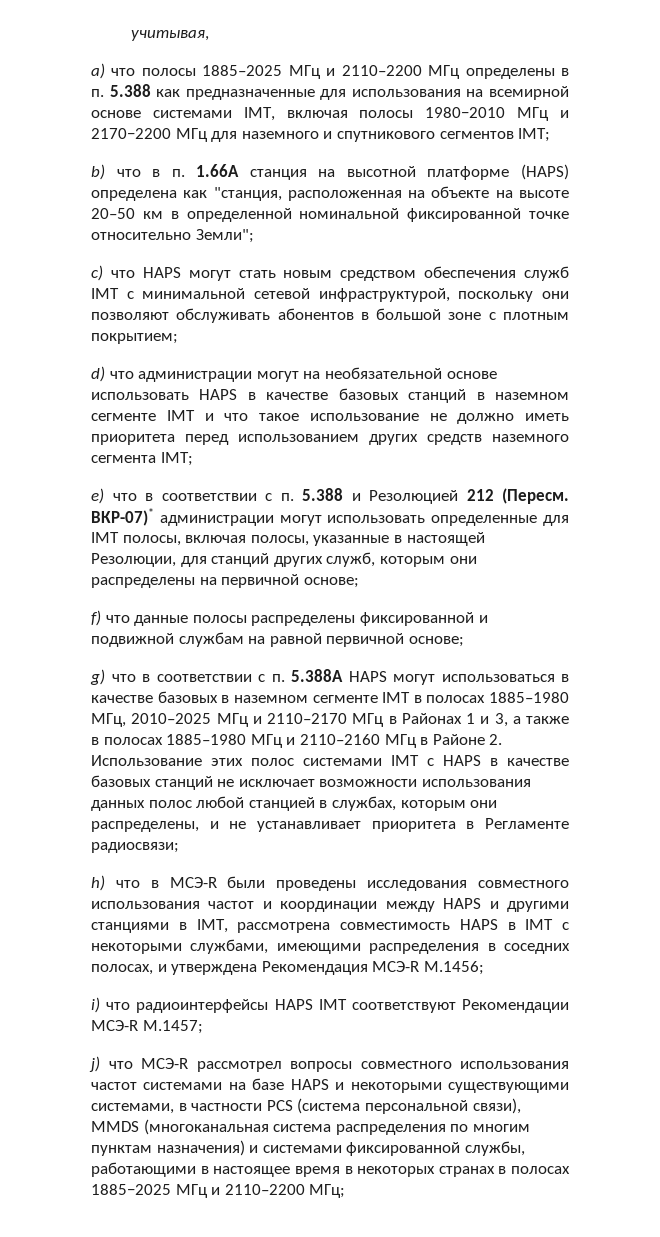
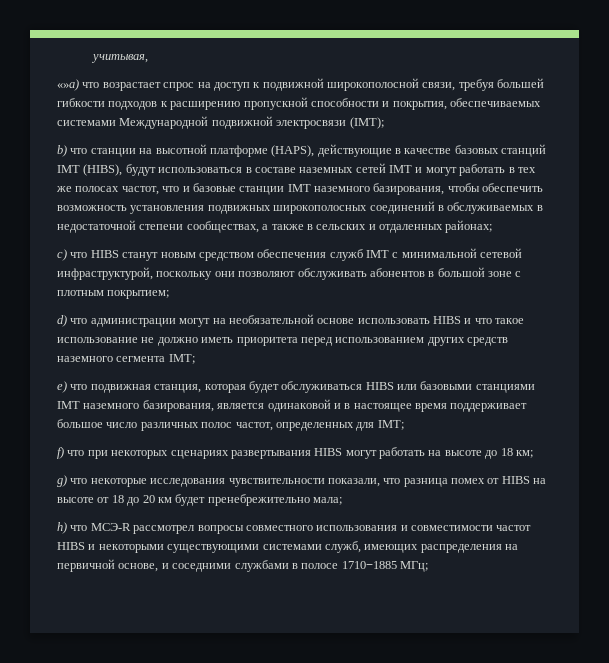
[91,63,569,79] [91,84,569,100] [91,107,569,121] [91,128,551,142] [91,164,569,180] [91,186,569,201] [91,208,569,222] [91,229,254,243] a) что полосы 1885–2025 МГц и 2110–2200 МГц определены в п. 5.388 как предназначенные для использования на всемирной основе системами IMT, включая полосы 1980−2010 МГц и 2170−2200 МГц для наземного и спутникового сегментов IMT; // b) что в п. 1.66A станция на высотной платформе (HAPS) определена как "станция, расположенная на объекте на высоте 20–50 км в определенной номинальной фиксированной точке относительно Земли"; -> [57,78,545,91] [57,97,541,110] [57,116,384,129] [57,144,547,157] [57,163,536,176] [56,183,544,195] [57,201,543,214] [57,220,493,233] «»a) что возрастает спрос на доступ к подвижной широкополосной связи, требуя большей гибкости подходов к расширению пропускной способности и покрытия, обеспечиваемых системами Международной подвижной электросвязи (IMT); // b) что станции на высотной платформе (HAPS), действующие в качестве базовых станций IMT (HIBS), будут использоваться в составе наземных сетей IMT и могут работать в тех же полосах частот, что и базовые станции IMT наземного базирования, чтобы обеспечить возможность установления подвижных широкополосных соединений в обслуживаемых в недостаточной степени сообществах, а также в сельских и отдаленных районах;
[142,267,276,281] HAPS могут стать -> [90,250,159,261] HIBS станут
[199,388,569,403] [91,410,195,421] HAPS в качестве базовых станций в наземном сегменте IMT -> [433,316,461,324] HIBS
[145,488,569,504] [91,508,569,526] [91,532,485,546] [91,552,477,567] [91,574,359,588] [91,610,488,626] [91,632,464,647] [90,669,569,685] [91,691,569,703] [91,713,569,727] [91,734,503,748] [91,755,569,766] [91,775,531,790] [91,796,498,811] [91,818,569,832] [91,842,179,853] [91,875,569,891] [91,898,569,912] [91,919,569,933] [91,939,570,954] [91,961,484,975] [91,997,569,1013] [91,1020,203,1034] [89,1056,100,1072] в соответствии с п. 5.388 и Резолюцией 212 (Пересм. ВКР-07)* администрации могут использовать определенные для IMT полосы, включая полосы, указанные в настоящей Резолюции, для станций других служб, которым они распределены на первичной основе; // f) что данные полосы распределены фиксированной и подвижной службам на равной первичной основе; // g) что в соответствии с п. 5.388А HAPS могут использоваться в качестве базовых в наземном сегменте IMT в полосах 1885–1980 МГц, 2010–2025 МГц и 2110–2170 МГц в Районах 1 и 3, а также в полосах 1885–1980 МГц и 2110–2160 МГц в Районе 2. Использование этих полос системами IMT с HAPS в качестве базовых станций не исключает возможности использования данных полос любой станцией в службах, которым они распределены, и не устанавливает приоритета в Регламенте радиосвязи; // h) что в МСЭ-R были проведены исследования совместного использования частот и координации между HAPS и другими станциями в IMT, рассмотрена совместимость HAPS в IMT с некоторыми службами, имеющими распределения в соседних полосах, и утверждена Рекомендация МСЭ-R М.1456; // i) что радиоинтерфейсы HAPS IMT соответствуют Рекомендации МСЭ-R М.1457; // j) -> [90,381,535,393] [57,399,528,412] [57,419,404,431] [57,447,533,459] [57,475,547,487] [57,494,342,506] [57,522,67,534] подвижная станция, которая будет обслуживаться HIBS или базовыми станциями IMT наземного базирования, является одинаковой и в настоящее время поддерживает большое число различных полос частот, определенных для IMT; // f) что при некоторых сценариях развертывания HIBS могут работать на высоте до 18 км; // g) что некоторые исследования чувствительности показали, что разница помех от HIBS на высоте от 18 до 20 км будет пренебрежительно мала; // h)
[91,1078,569,1093] [91,1098,521,1114] [91,1119,530,1135] [91,1140,525,1156] [91,1162,570,1177] [91,1184,305,1198] частот системами на базе HAPS и некоторыми существующими системами, в частности PCS (система персональной связи), MMDS (многоканальная система распределения по многим пунктам назначения) и системами фиксированной службы, работающими в настоящее время в некоторых странах в полосах 1885−2025 МГц и 2110–2200 -> [400,525,532,531] [57,541,518,553] [57,559,397,572] и совместимости частот HIBS и некоторыми существующими системами служб, имеющих распределения на первичной основе, и соседними службами в полосе 1710−1885

